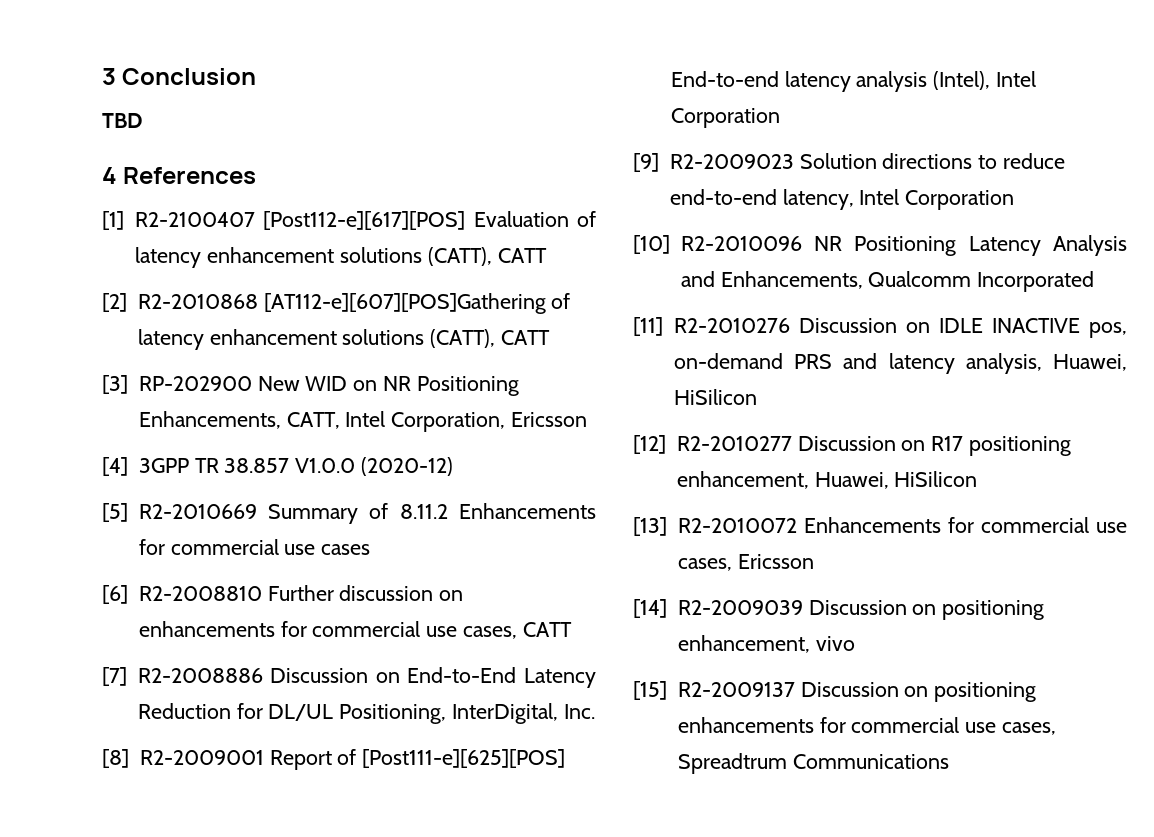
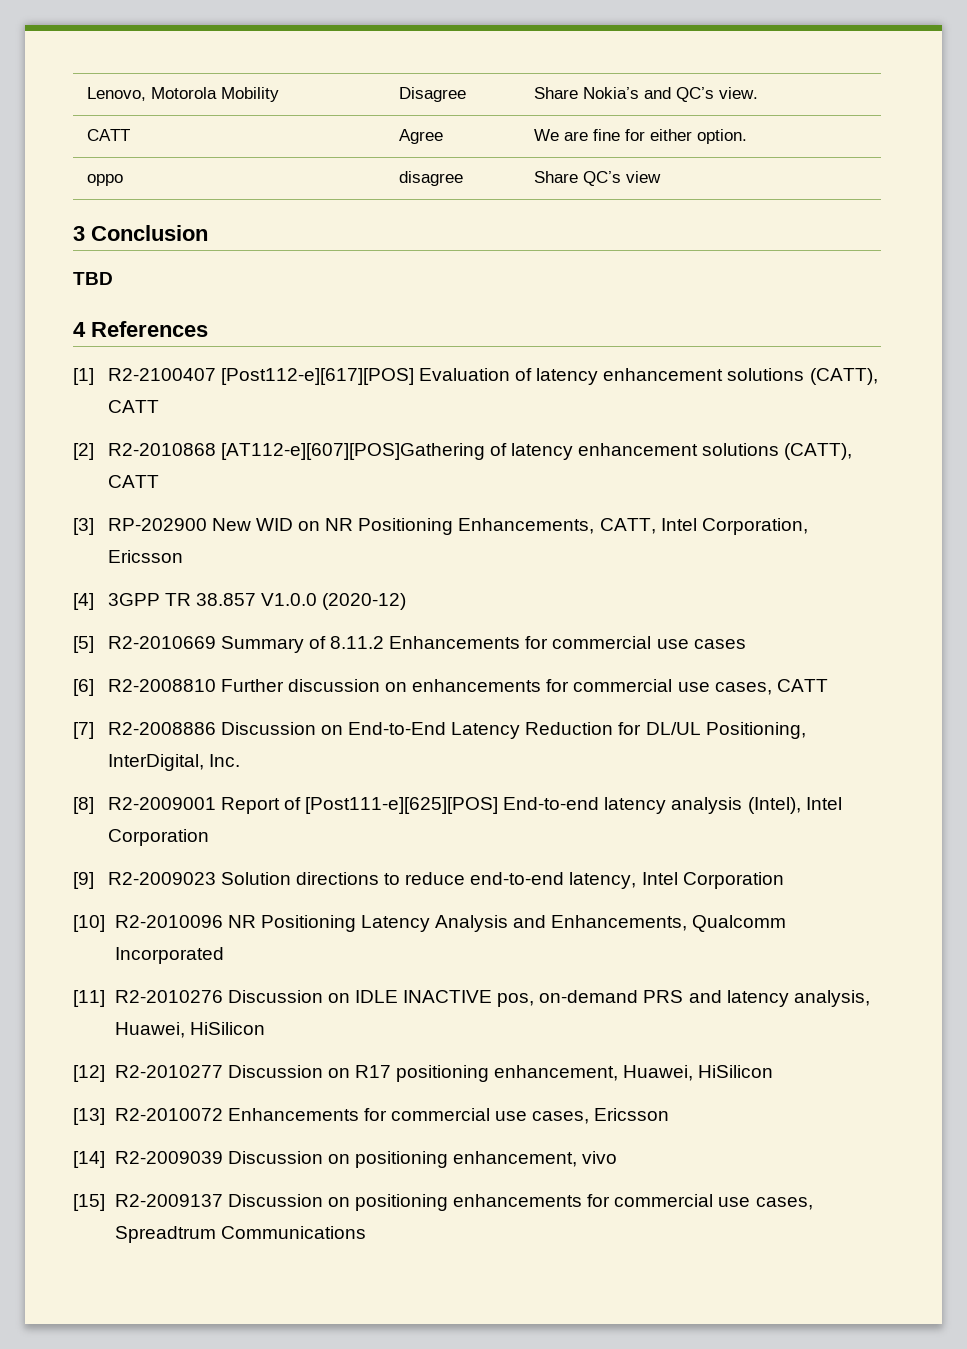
(102, 76) none -> [87,87,280,102] [399,87,467,102] [534,87,759,102] [87,129,131,141] [399,129,444,144] [534,129,748,144] [87,174,124,186] [399,171,464,186] [534,171,662,186] Lenovo, Motorola Mobility | Disagree | Share Nokia’s and QC’s view. // CATT | Agree | We are fine for either option. // oppo | disagree | Share QC’s view //

